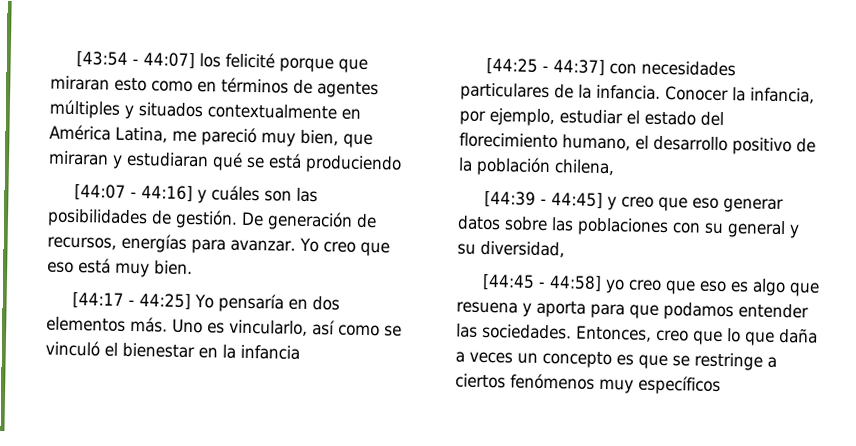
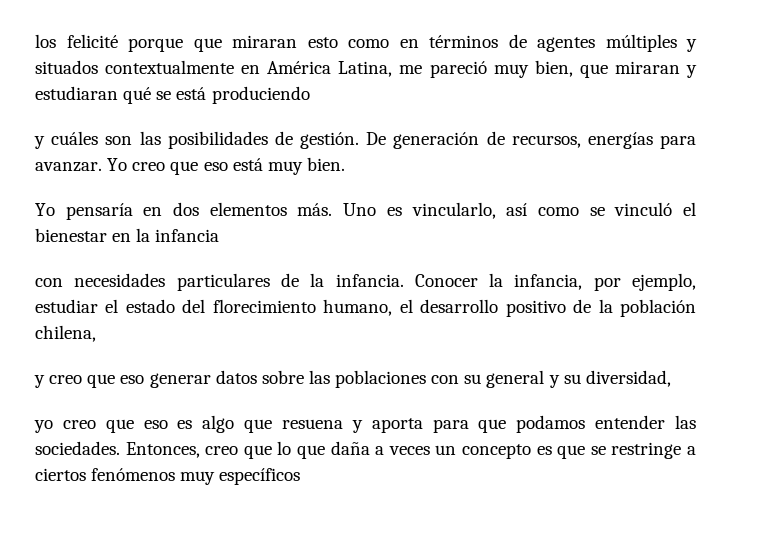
[75,51,195,70] [43:54 - 44:07] -> (35, 41) none
[73,183,193,203] [44:07 - 44:16] -> (310, 95) none
[71,291,191,310] [44:17 - 44:25] -> (345, 164) none
[485,57,605,76] [44:25 - 44:37] -> (220, 235) none
[483,190,603,209] [44:39 - 44:45] -> (96, 333) none
[481,273,602,292] [44:45 - 44:58] -> (671, 378) none

